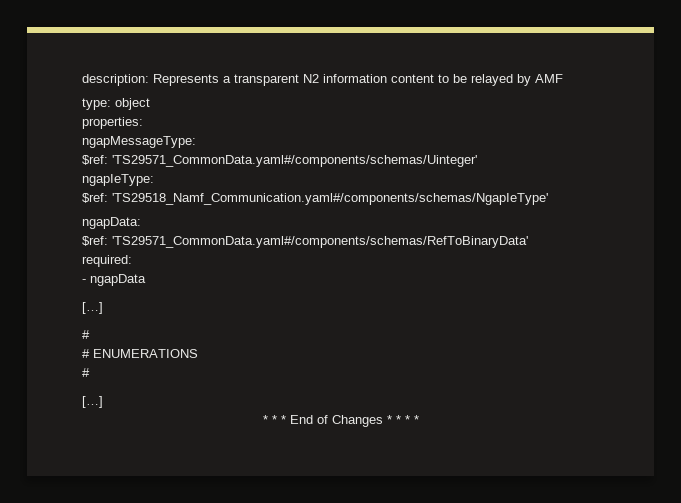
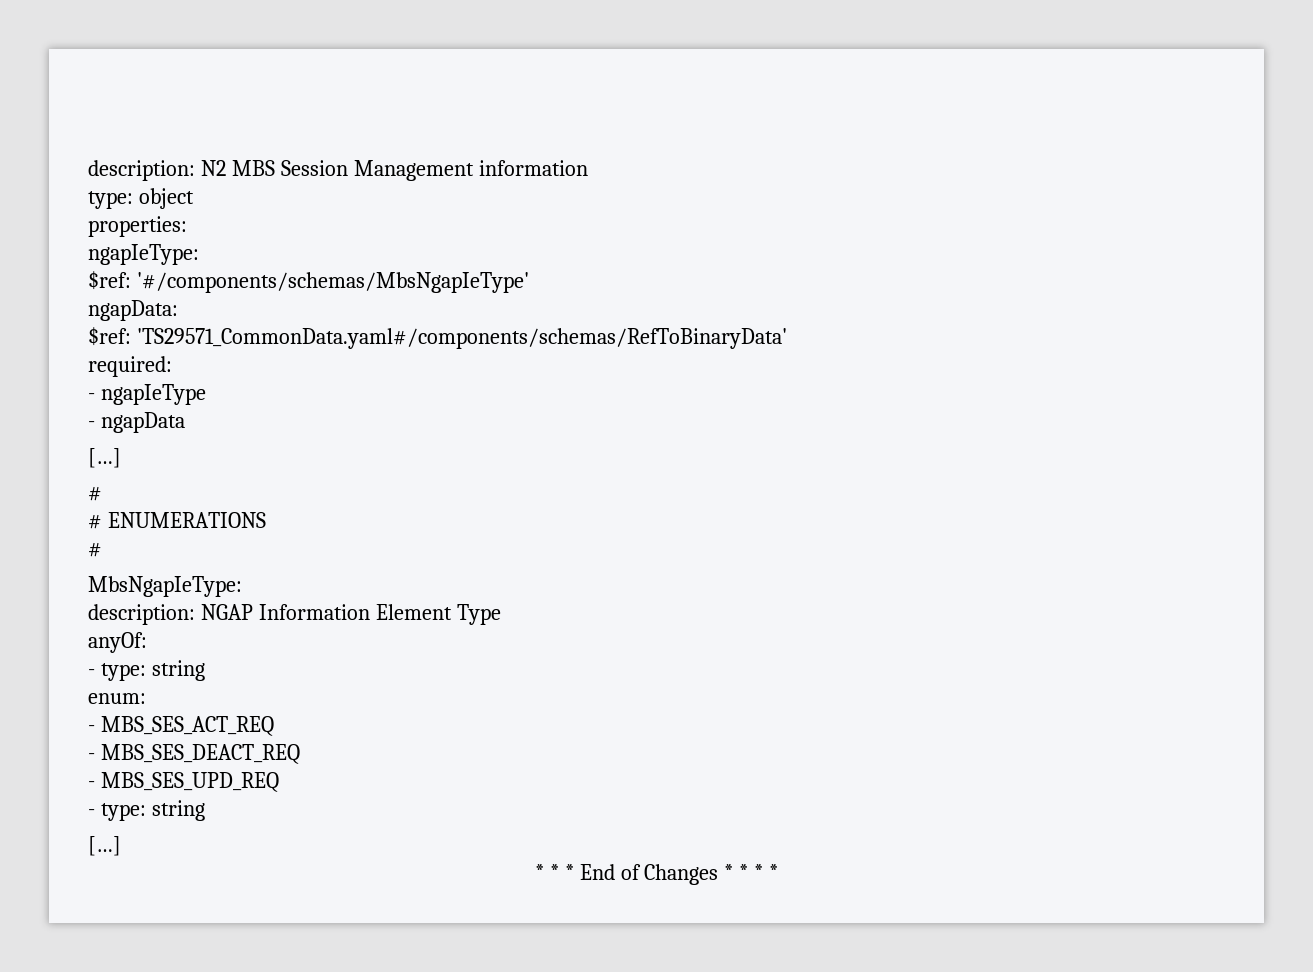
[82,74,563,86] description: Represents a transparent N2 information content to be relayed by AMF -> [88,160,588,181] description: N2 MBS Session Management information
[82,136,196,148] [82,155,477,167] // ngapMessageType: // $ref: 'TS29571_CommonData.yaml#/components/schemas/Uinteger' -> (187, 226) none
[112,193,548,205] 'TS29518_Namf_Communication.yaml#/components/schemas/NgapIeType' -> [136,272,529,293] '#/components/schemas/MbsNgapIeType'
(132, 261) none -> [88,384,206,405] // - ngapIeType
(90, 372) none -> [88,576,242,597] [88,604,501,625] [88,632,147,653] [88,660,205,681] [88,693,146,704] [88,716,274,736] [88,744,300,764] [88,772,279,792] [88,800,205,821] // MbsNgapIeType: // description: NGAP Information Element Type // anyOf: // - type: string // enum: // - MBS_SES_ACT_REQ // - MBS_SES_DEACT_REQ // - MBS_SES_UPD_REQ // - type: string

